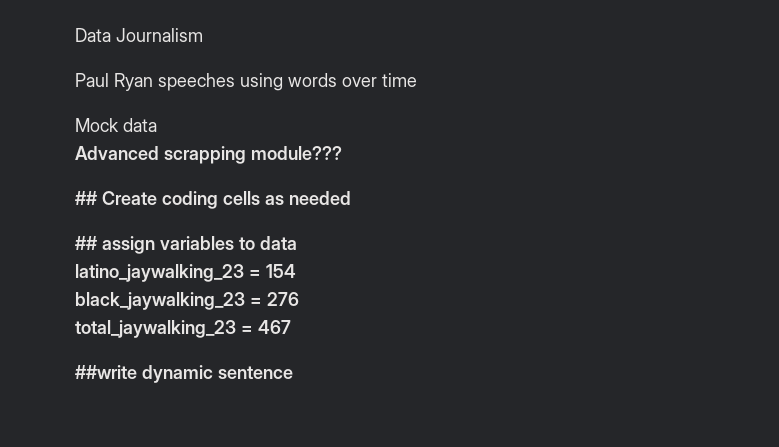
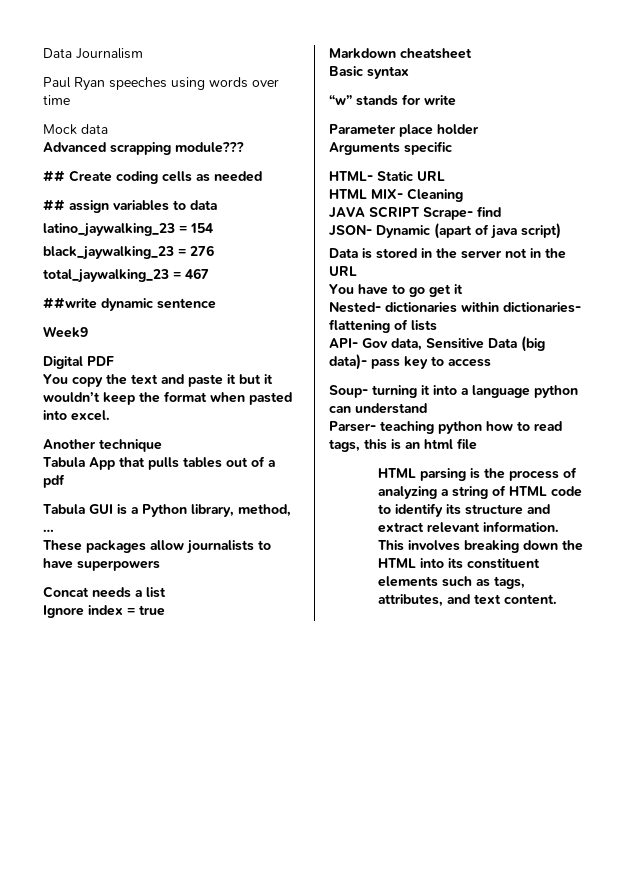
(293, 372) none -> [43,326,88,338] [43,356,114,369] [43,374,273,387] [43,391,292,405] [43,410,110,421] [43,439,162,452] [43,456,275,470] [43,474,65,488] [43,504,291,517] [43,529,54,532] [43,540,271,554] [43,558,160,571] [43,586,166,598] [43,605,165,618] [329,48,472,59] [329,66,409,79] [329,94,456,106] [329,124,479,137] [329,141,453,155] [329,171,445,181] [329,188,463,202] [329,206,501,220] [329,223,561,239] [329,248,566,259] [329,266,357,276] [329,284,463,297] [329,302,581,313] [329,319,437,333] [329,336,545,352] [329,354,491,370] [329,385,578,398] [329,403,427,414] [329,421,562,434] [329,438,477,452] [377,467,577,481] [377,485,582,499] [377,503,550,517] [377,521,559,533] [377,540,583,553] [377,558,540,569] [377,576,525,589] [377,594,557,607] // Week9 // Digital PDF // You copy the text and paste it but it wouldn’t keep the format when pasted into excel. // Another technique // Tabula App that pulls tables out of a pdf // Tabula GUI is a Python library, method, … // These packages allow journalists to have superpowers // Concat needs a list // Ignore index = true // Markdown cheatsheet // Basic syntax // “w” stands for write // Parameter place holder // Arguments specific // HTML- Static URL // HTML MIX- Cleaning // JAVA SCRIPT Scrape- find // JSON- Dynamic (apart of java script) // Data is stored in the server not in the URL // You have to go get it // Nested- dictionaries within dictionaries- flattening of lists // API- Gov data, Sensitive Data (big data)- pass key to access // Soup- turning it into a language python can understand // Parser- teaching python how to read tags, this is an html file // HTML parsing is the process of analyzing a string of HTML code to identify its structure and extract relevant information. This involves breaking down the HTML into its constituent elements such as tags, attributes, and text content.

